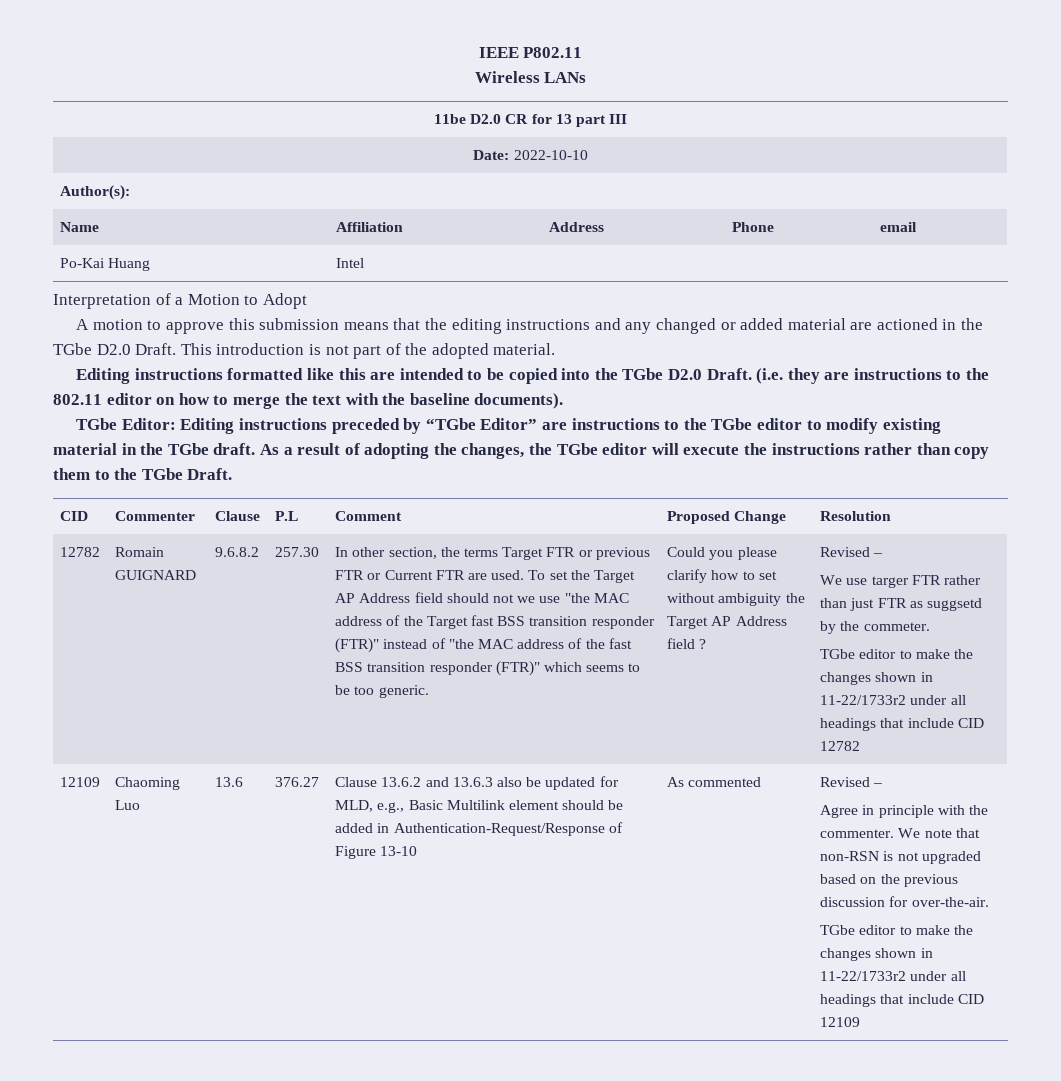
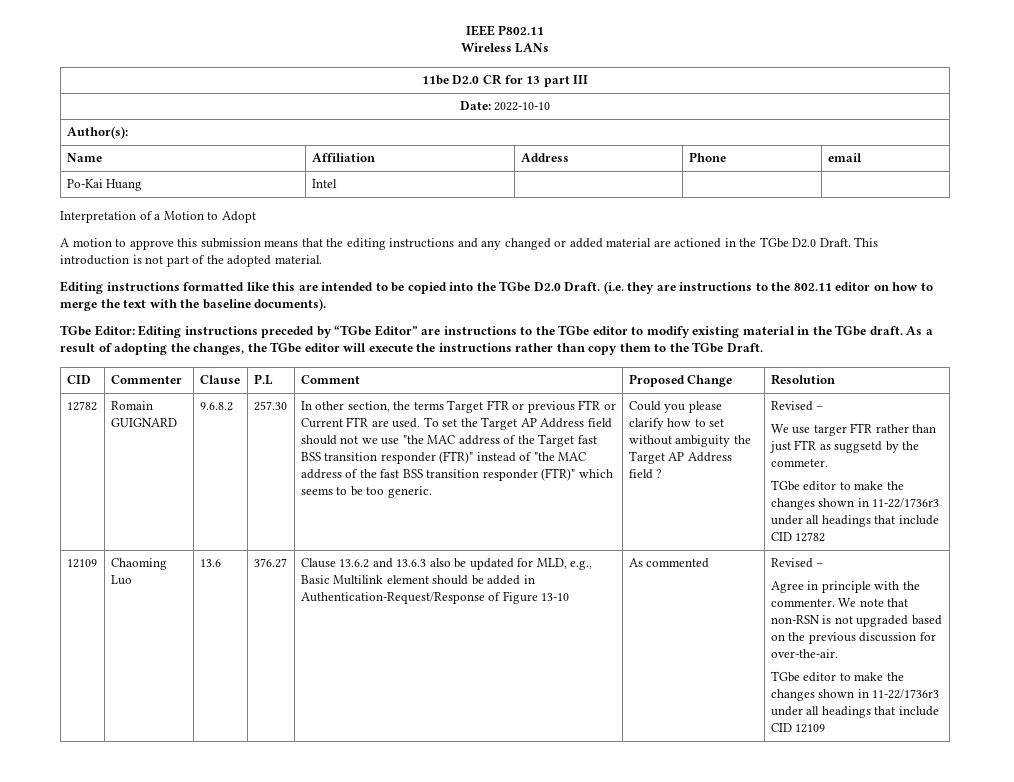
[820,695,907,705] 11-22/1733r2 -> [872,498,940,508] 11-22/1736r3
[820,971,907,981] 11-22/1733r2 -> [872,689,940,699] 11-22/1736r3

